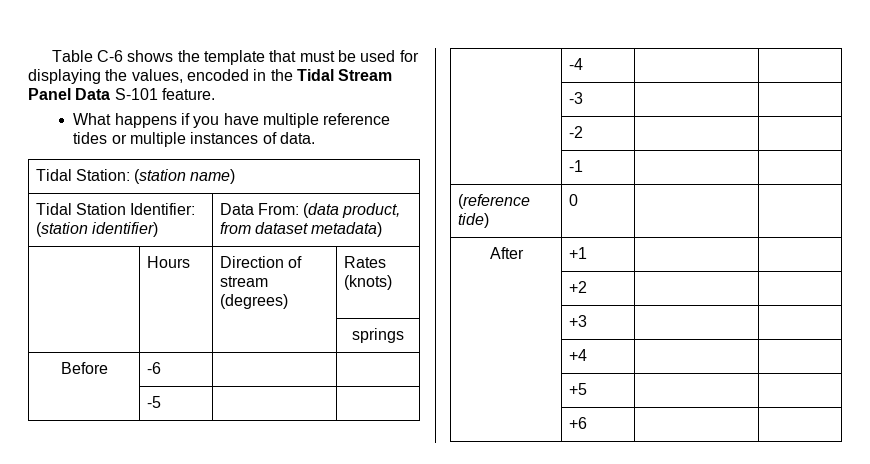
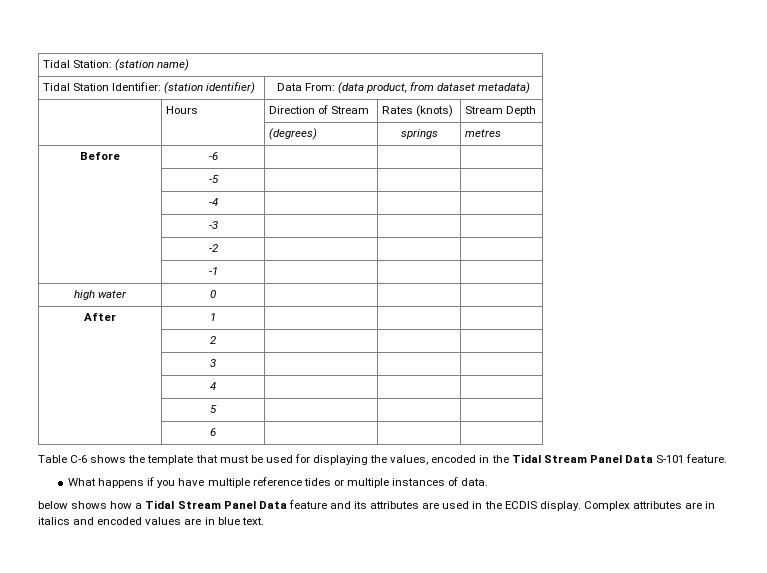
(51, 56) none -> [42,59,190,71] [42,82,256,94] [276,82,531,94] [165,106,198,114] [268,105,370,114] [381,105,453,117] [464,106,536,116] [268,128,317,140] [400,129,438,139] [464,129,501,137] [80,152,120,160] [208,152,218,160] [208,175,219,183] [208,198,218,206] [208,221,218,229] [208,244,218,252] [208,267,218,275] [73,290,128,300] [210,290,216,298] [84,313,116,321] [210,313,216,321] [210,336,216,344] [210,359,216,367] [210,382,216,390] [210,405,217,413] [210,428,216,436] Tidal Station: (station name) // Tidal Station Identifier: (station identifier) | Data From: (data product, from dataset metadata) // | Hours | Direction of Stream | Rates (knots) | Stream Depth // | | (degrees) | springs | metres // Before | -6 | | | // | -5 | | | // | -4 | | | // | -3 | | | // | -2 | | | // | -1 | | | // high water | 0 | | | // After | 1 | | | // | 2 | | | // | 3 | | | // | 4 | | | // | 5 | | | // | 6 | | | //
[35,169,236,184] [35,203,196,215] [35,222,158,237] [219,203,401,218] [219,222,383,237] [146,256,190,268] [219,256,302,268] [219,276,268,287] [219,294,288,309] [343,256,386,268] [343,275,392,290] [352,328,404,343] [60,362,108,374] [146,362,161,374] [146,396,161,408] [568,58,583,70] [568,92,583,104] [568,126,583,138] [568,160,583,172] [457,194,530,209] [457,213,489,228] [568,194,578,206] [489,247,524,259] [568,247,587,259] [568,281,587,293] [568,315,587,327] [568,349,587,361] [568,383,587,395] [568,417,587,429] // Tidal Station: (station name) // Tidal Station Identifier: (station identifier) | Data From: (data product, from dataset metadata) // | Hours | Direction of stream (degrees) | Rates (knots) // | | | springs // Before | -6 | | // | -5 | | // | -4 | | // | -3 | | // | -2 | | // | -1 | | // (reference tide) | 0 | | // After | +1 | | // | +2 | | // | +3 | | // | +4 | | // | +5 | | // | +6 | | -> [38,500,716,511] [38,517,264,525] // below shows how a Tidal Stream Panel Data feature and its attributes are used in the ECDIS display. Complex attributes are in italics and encoded values are in blue text.

